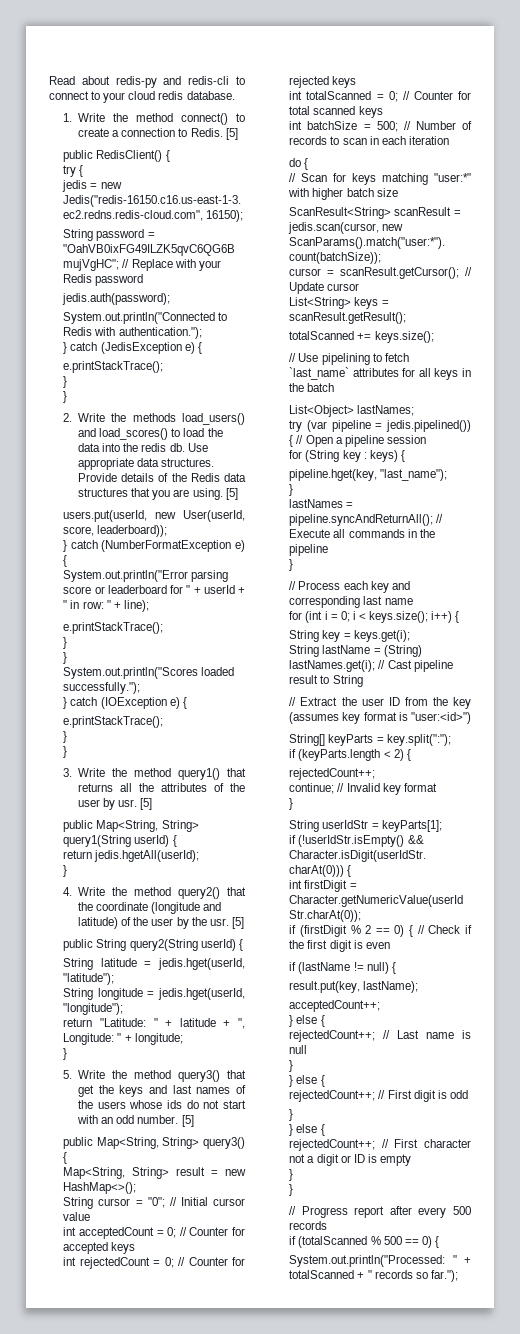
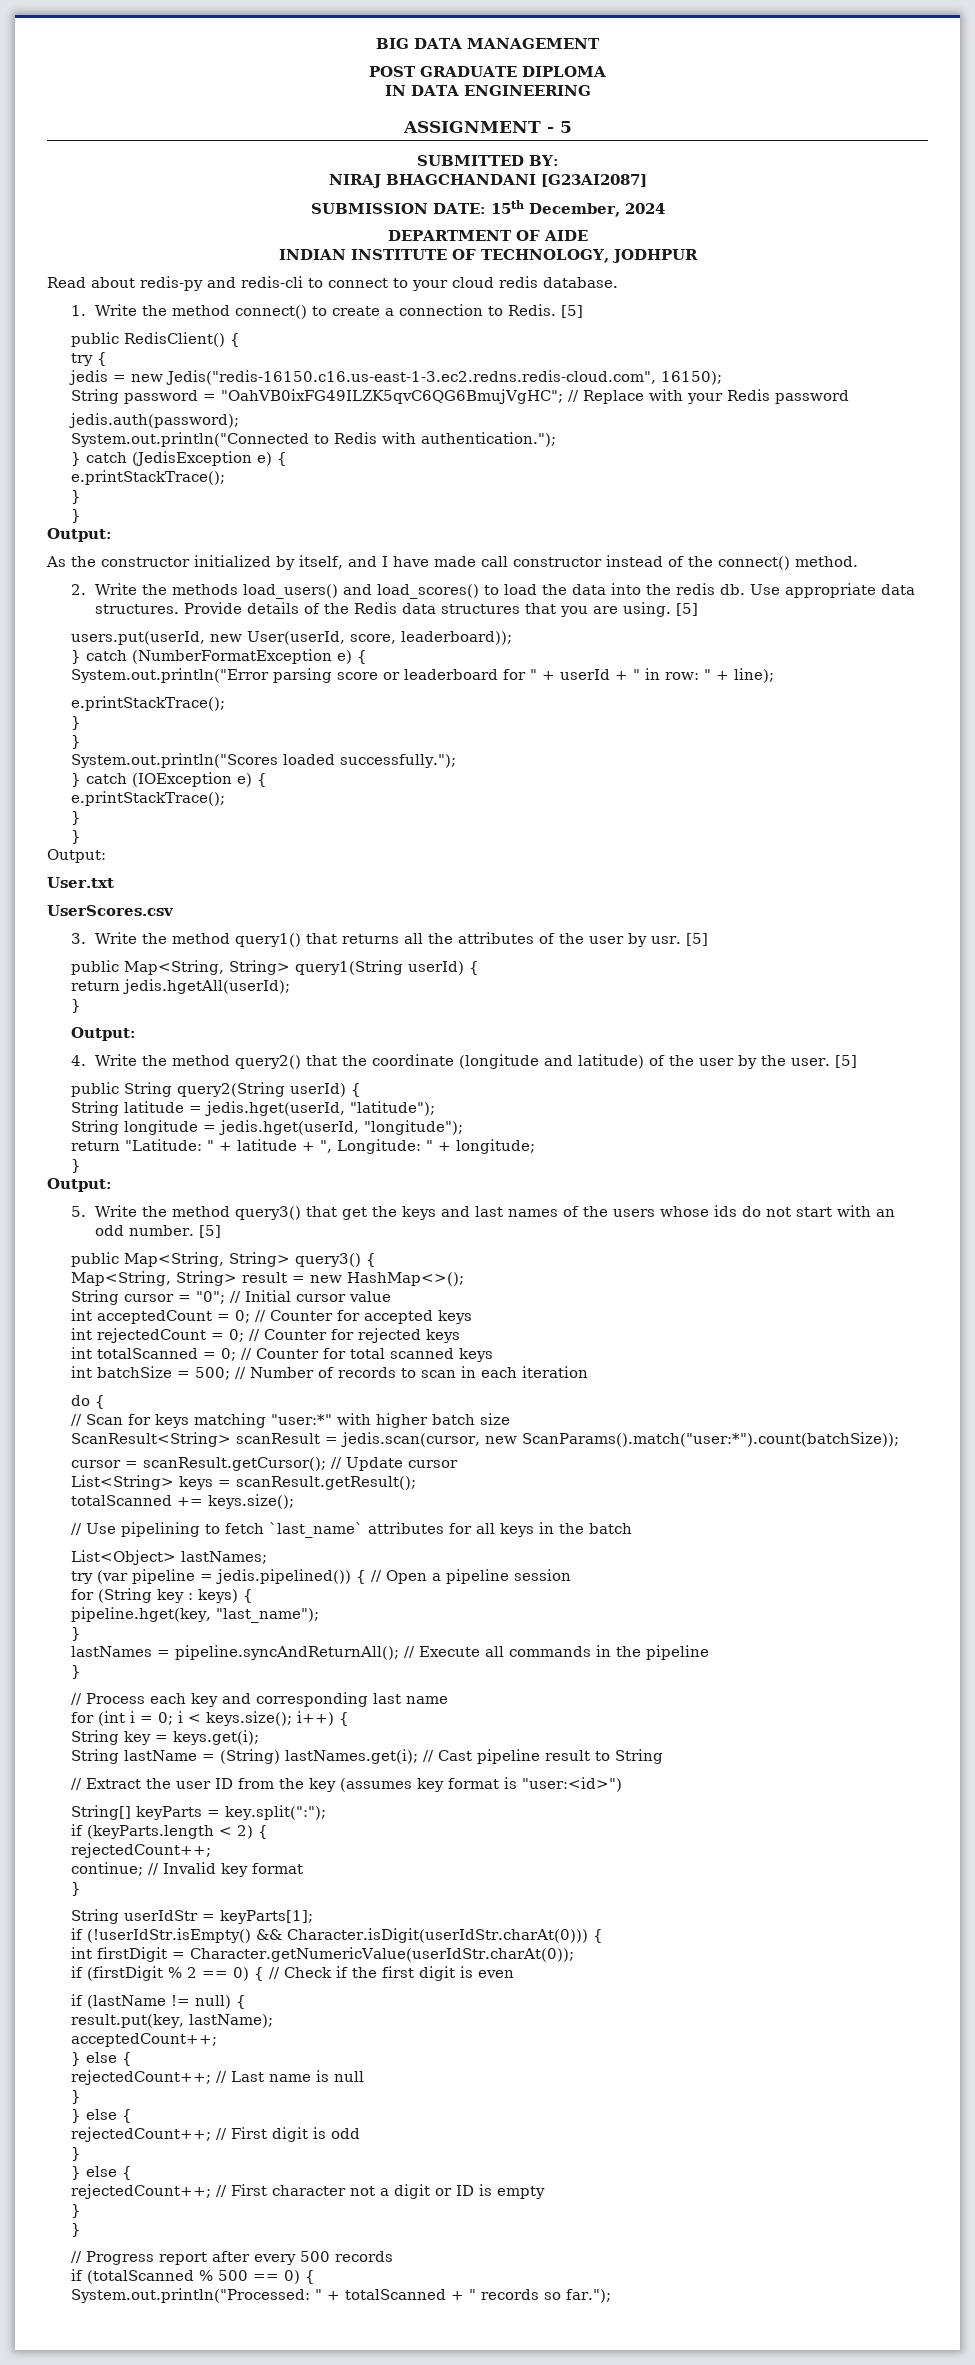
(49, 80) none -> [376,38,600,49] [369,66,606,77] [384,85,591,96] [402,121,572,133] [416,155,559,166] [328,174,647,188] [310,200,665,217] [387,230,588,241] [278,249,698,263] BIG DATA MANAGEMENT // POST GRADUATE DIPLOMA // IN DATA ENGINEERING // ASSIGNMENT - 5 // SUBMITTED BY: // NIRAJ BHAGCHANDANI [G23AI2087] // SUBMISSION DATE: 15th December, 2024 // DEPARTMENT OF AIDE // INDIAN INSTITUTE OF TECHNOLOGY, JODHPUR //
(68, 397) none -> [47,528,112,542] [46,555,858,570] // Output: // As the constructor initialized by itself, and I have made call constructor instead of the connect() method.
(68, 752) none -> [47,849,106,863] [47,877,114,888] [47,905,174,916] // Output: // User.txt // UserScores.csv
(68, 871) none -> [71,1027,137,1041] // Output:
[209,918,229,926] usr. -> [791,1058,831,1066] user.
(68, 1054) none -> [47,1178,112,1192] // Output:

